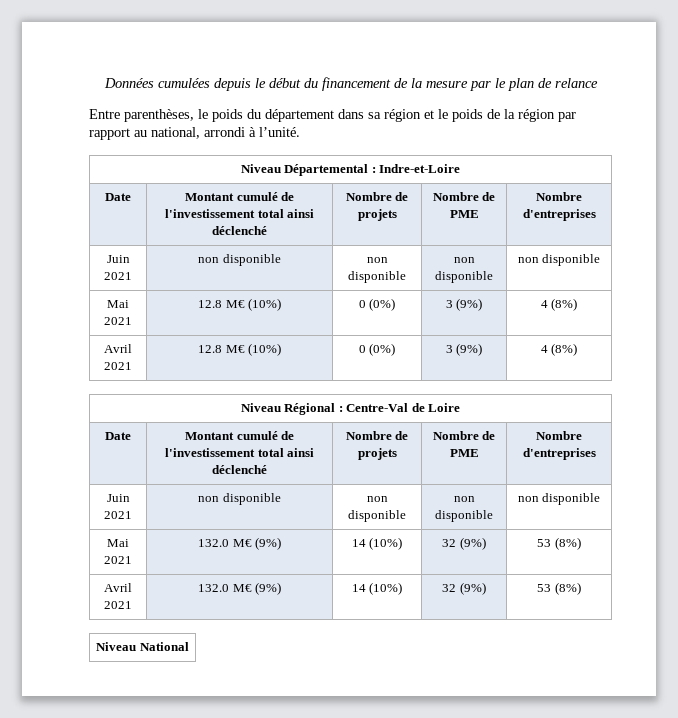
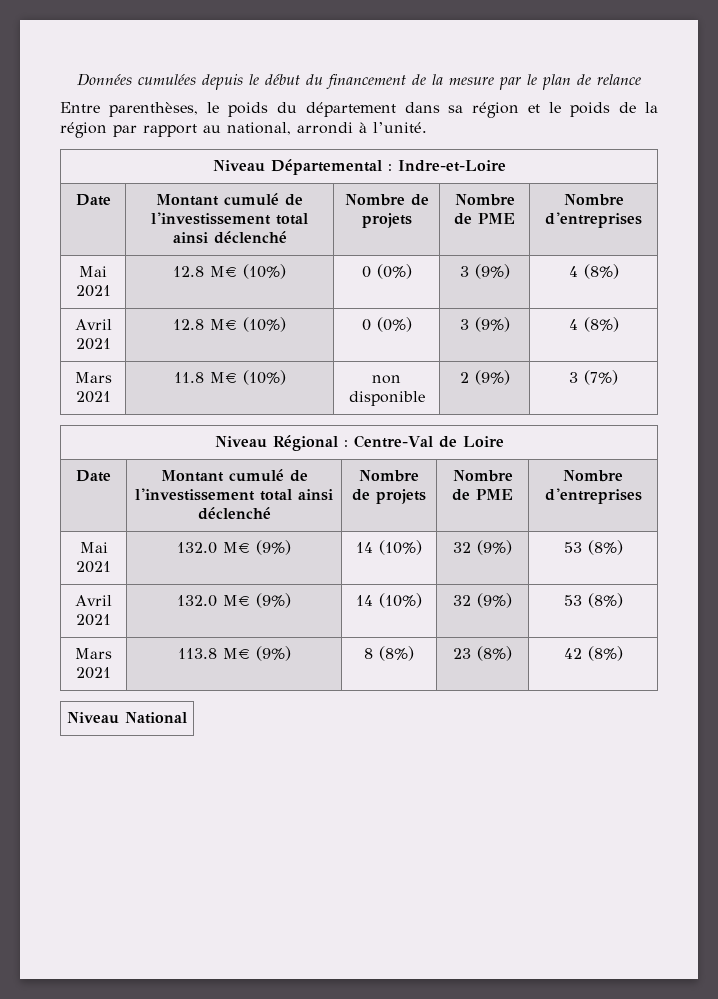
[106,255,130,263] [104,272,132,280] [198,254,281,266] [366,257,388,263] [348,271,406,283] [453,257,475,263] [435,271,493,283] [517,254,601,266] // Juin 2021 | non disponible | non disponible | non disponible | non disponible -> (642, 220) none
(578, 349) none -> [74,372,112,383] [75,391,111,403] [173,370,286,385] [372,375,401,384] [348,391,425,406] [459,370,510,385] [569,370,618,385] // Mars 2021 | 11.8 M€ (10%) | non disponible | 2 (9%) | 3 (7%)
[106,494,130,502] [104,511,132,519] [198,493,281,505] [366,496,388,502] [348,510,406,522] [453,496,475,502] [435,510,493,522] [517,493,601,505] // Juin 2021 | non disponible | non disponible | non disponible | non disponible -> (642, 496) none
(581, 588) none -> [75,648,112,659] [76,667,111,679] [177,646,291,661] [364,646,414,661] [453,646,512,661] [563,646,623,661] // Mars 2021 | 113.8 M€ (9%) | 8 (8%) | 23 (8%) | 42 (8%)

